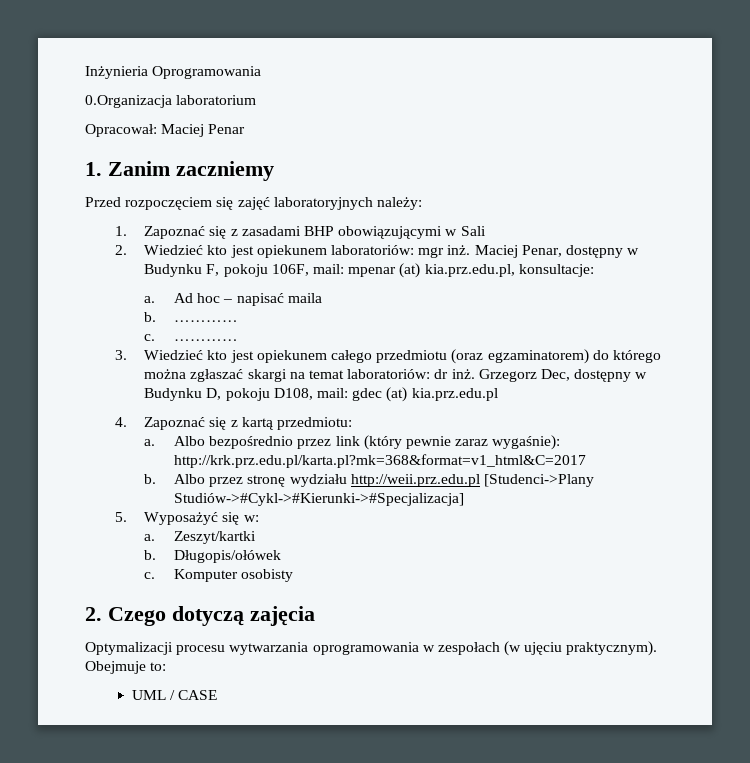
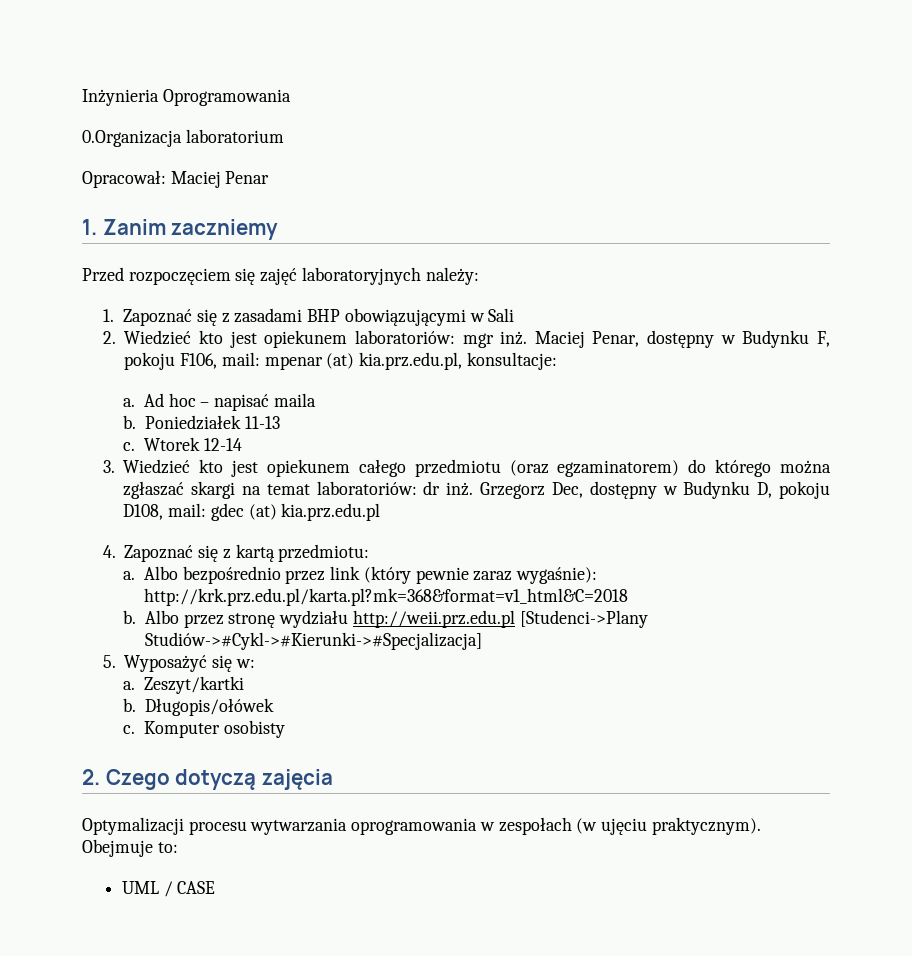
[271,264,309,276] 106F, -> [180,353,218,369] F106,
[173,320,238,322] [144,334,238,341] ………… // c. ………… -> [144,415,280,430] [123,437,242,451] Poniedziałek 11-13 // c. Wtorek 12-14
[173,454,586,468] http://krk.prz.edu.pl/karta.pl?mk=368&format=v1_html&C=2017 -> [143,588,628,606] http://krk.prz.edu.pl/karta.pl?mk=368&format=v1_html&C=2018

